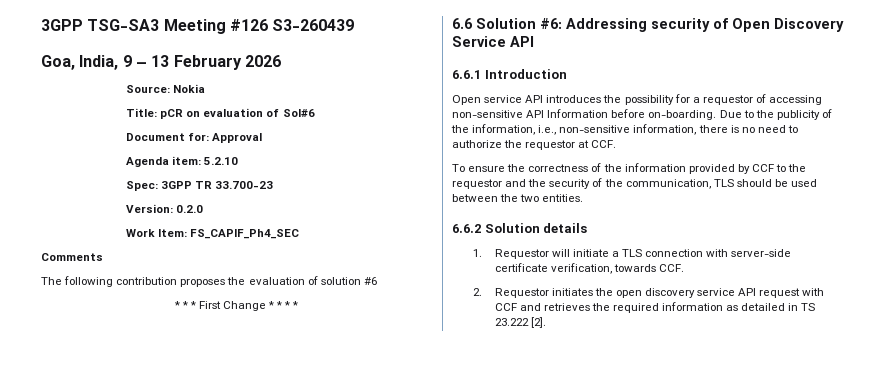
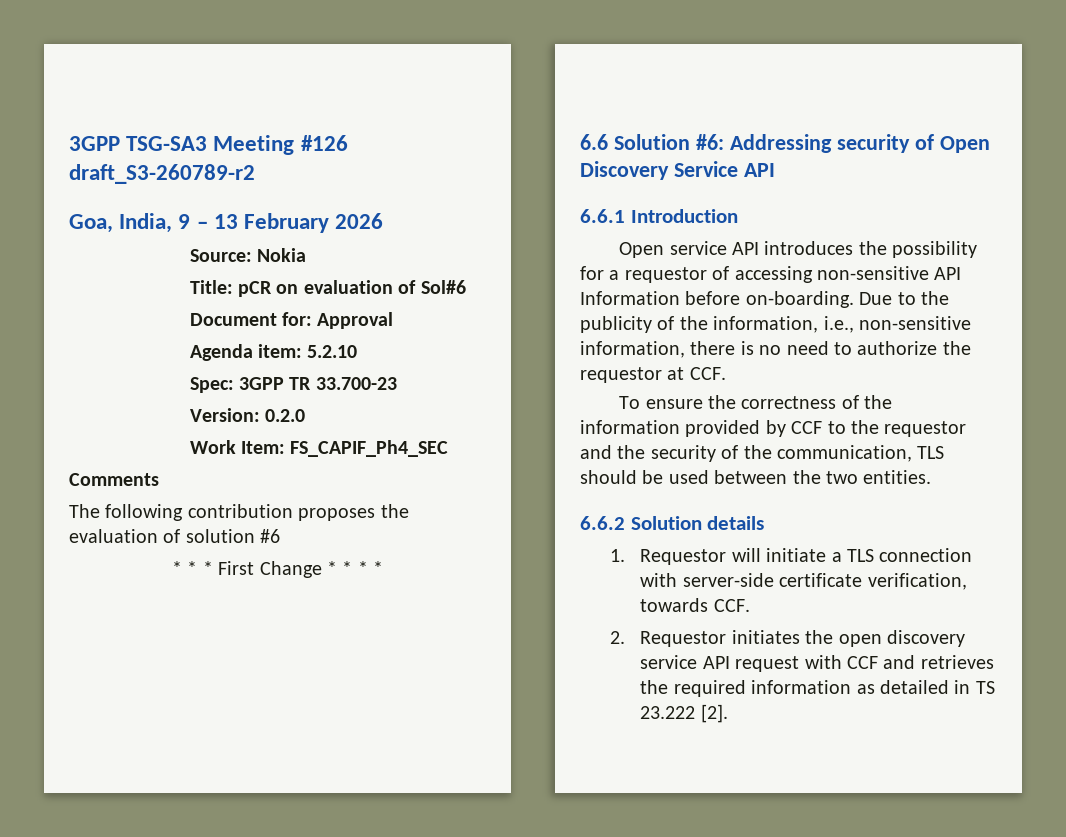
[272,19,355,31] S3-260439 -> [69,164,255,184] draft_S3-260789-r2

